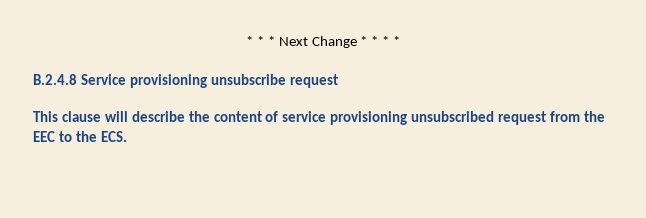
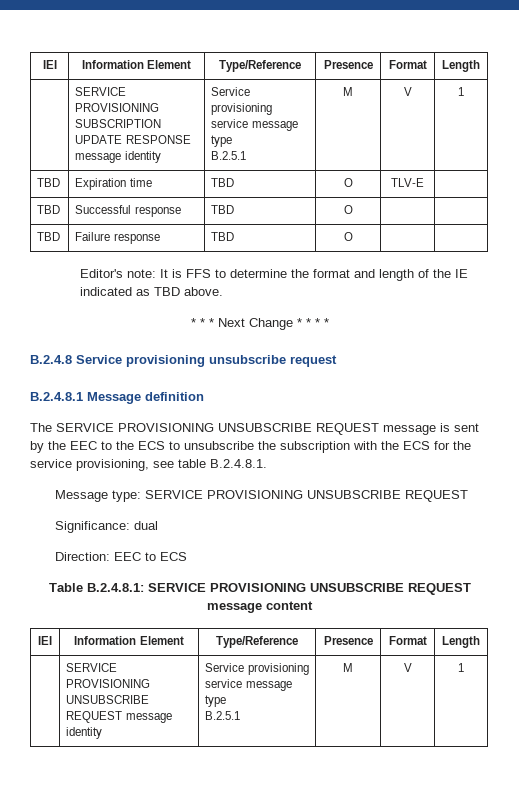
(245, 41) none -> [42,60,57,69] [81,60,192,69] [219,60,301,72] [323,60,373,69] [388,60,427,69] [442,60,480,72] [75,87,127,96] [75,103,160,112] [75,119,162,128] [75,135,191,144] [75,151,161,163] [211,87,251,96] [211,103,273,115] [211,119,298,131] [211,135,233,147] [211,151,247,160] [343,87,353,96] [403,87,412,96] [458,87,464,96] [37,178,61,187] [75,178,152,190] [211,178,235,187] [343,178,353,187] [391,178,424,187] [37,205,61,214] [75,205,181,217] [211,205,235,214] [343,205,353,214] [37,232,61,241] [75,232,160,244] [211,232,235,241] [343,232,353,241] [80,269,469,281] [80,287,224,296] IEI | Information Element | Type/Reference | Presence | Format | Length // | SERVICE PROVISIONING SUBSCRIPTION UPDATE RESPONSE message identity | Service provisioning service message type // B.2.5.1 | M | V | 1 // TBD | Expiration time | TBD | O | TLV-E | // TBD | Successful response | TBD | O | | // TBD | Failure response | TBD | O | | // Editor's note: It is FFS to determine the format and length of the IE indicated as TBD above. //
[33,111,605,125] [33,131,127,142] This clause will describe the content of service provisioning unsubscribed request from the EEC to the ECS. -> [30,392,204,404] [30,423,479,435] [30,441,471,453] [30,459,267,471] [55,490,469,502] [55,521,159,533] [55,552,188,561] [48,583,471,595] [207,601,313,613] [38,636,52,645] [74,636,184,645] [216,636,298,648] [323,636,373,645] [388,636,427,645] [442,636,480,648] [66,663,118,672] [66,679,151,688] [66,695,150,704] [66,711,172,723] [66,727,103,739] [205,663,309,675] [205,679,292,691] [205,695,227,707] [205,711,241,720] [343,663,353,672] [403,663,412,672] [458,663,464,672] B.2.4.8.1 Message definition // The SERVICE PROVISIONING UNSUBSCRIBE REQUEST message is sent by the EEC to the ECS to unsubscribe the subscription with the ECS for the service provisioning, see table B.2.4.8.1. // Message type: SERVICE PROVISIONING UNSUBSCRIBE REQUEST // Significance: dual // Direction: EEC to ECS // Table B.2.4.8.1: SERVICE PROVISIONING UNSUBSCRIBE REQUEST message content // IEI | Information Element | Type/Reference | Presence | Format | Length // | SERVICE PROVISIONING UNSUBSCRIBE REQUEST message identity | Service provisioning service message type // B.2.5.1 | M | V | 1

